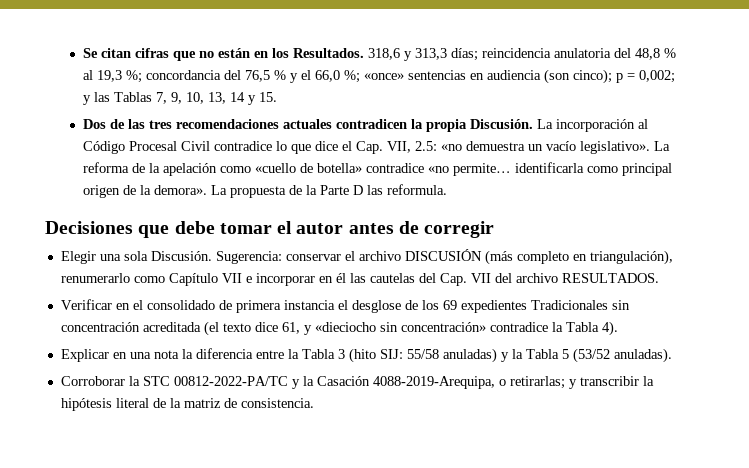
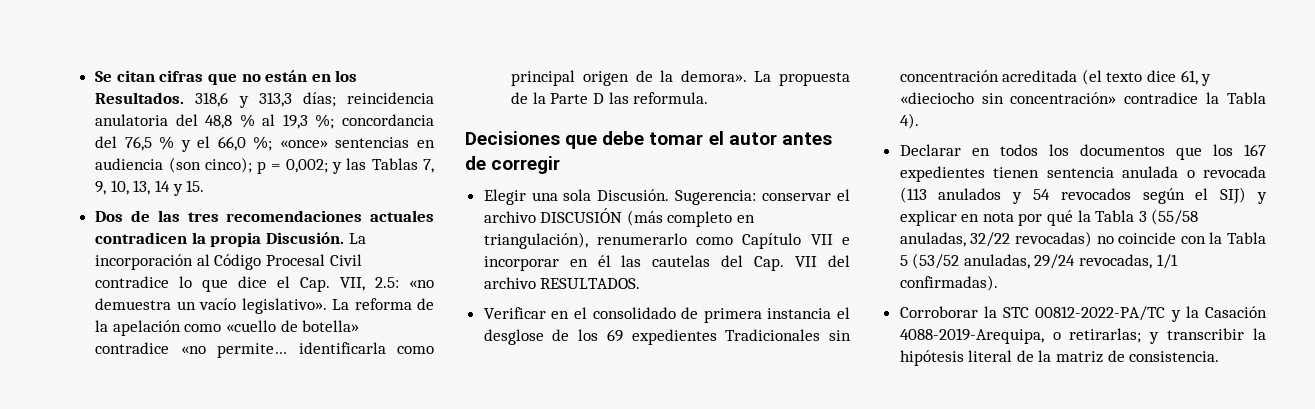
[60,348,672,363] Explicar en una nota la diferencia entre la Tabla 3 (hito SIJ: 55/58 anuladas) y la Tabla 5 (53/52 anuladas). -> [899,144,1266,160] [899,166,1266,182] [899,187,1267,204] [899,209,1199,226] [899,231,1266,247] [899,253,1178,269] [899,275,998,291] Declarar en todos los documentos que los 167 expedientes tienen sentencia anulada o revocada (113 anulados y 54 revocados según el SIJ) y explicar en nota por qué la Tabla 3 (55/58 anuladas, 32/22 revocadas) no coincide con la Tabla 5 (53/52 anuladas, 29/24 revocadas, 1/1 confirmadas).

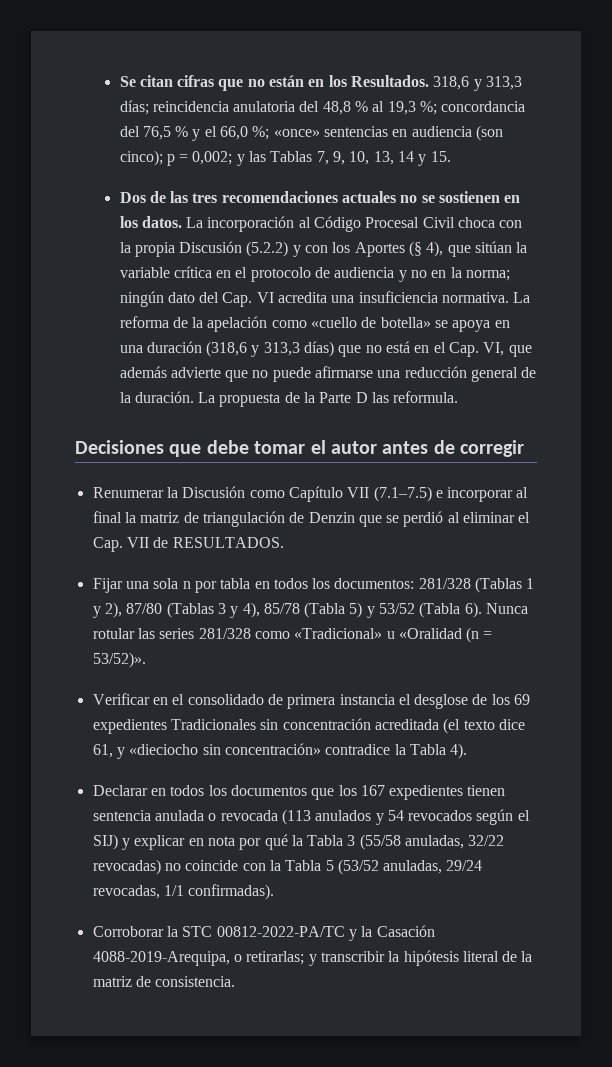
[95,232,345,247] contradicen la propia Discusión. -> [400,191,521,203] [119,216,182,228] no se sostienen en los datos.
[95,276,434,292] [95,298,327,314] contradice lo que dice el Cap. VII, 2.5: «no demuestra un vacío legislativo». -> [458,217,523,228] [119,241,528,257] [119,266,511,282] [119,291,510,307] choca con la propia Discusión (5.2.2) y con los Aportes (§ 4), que sitúan la variable crítica en el protocolo de audiencia y no en la norma; ningún dato del Cap. VI acredita una insuficiencia normativa.
[95,342,434,358] [511,70,747,86] contradice «no permite… identificarla como principal origen de la demora». -> [435,320,510,332] [119,341,532,357] [119,366,537,382] [119,391,194,403] se apoya en una duración (318,6 y 313,3 días) que no está en el Cap. VI, que además advierte que no puede afirmarse una reducción general de la duración.
[483,189,850,205] [483,208,756,227] [483,232,687,249] Elegir una sola Discusión. Sugerencia: conservar el archivo DISCUSIÓN (más completo en triangulación), renumerarlo -> [92,486,246,498] Renumerar la Discusión
(833, 239) none -> [373,486,432,502] (7.1–7.5)
[569,255,850,271] [483,277,641,289] en él las cautelas del Cap. VII del archivo RESULTADOS. -> [516,487,529,498] [92,511,531,527] [92,537,284,552] [92,577,535,593] [92,602,529,618] [92,627,493,643] [92,652,146,668] al final la matriz de triangulación de Denzin que se perdió al eliminar el Cap. VII de RESULTADOS. // Fijar una sola n por tabla en todos los documentos: 281/328 (Tablas 1 y 2), 87/80 (Tablas 3 y 4), 85/78 (Tabla 5) y 53/52 (Tabla 6). Nunca rotular las series 281/328 como «Tradicional» u «Oralidad (n = 53/52)».

